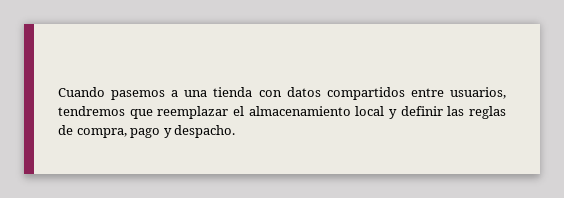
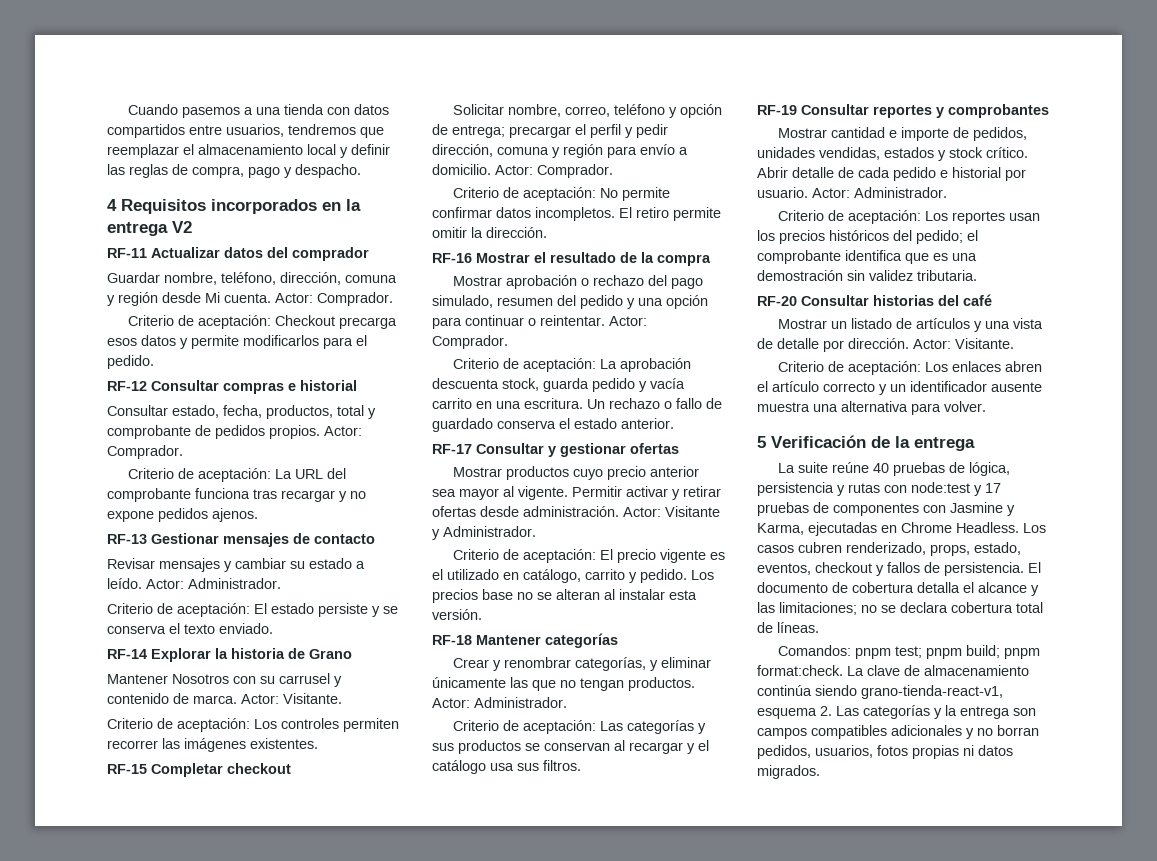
(236, 131) none -> [107,199,361,214] [107,221,192,236] [107,247,369,261] [107,272,397,285] [107,292,393,306] [127,315,397,329] [107,335,367,349] [107,355,154,369] [107,380,357,394] [107,405,376,419] [107,425,362,439] [107,445,183,459] [127,468,346,482] [107,488,366,502] [107,508,258,522] [107,533,375,547] [107,558,365,572] [107,578,281,589] [107,603,398,617] [107,623,273,634] [107,648,352,662] [107,673,342,687] [107,693,342,704] [107,718,399,732] [107,738,318,752] [107,763,291,777] [452,104,722,118] [432,124,668,138] [432,144,688,158] [432,164,613,178] [452,187,670,201] [432,207,721,221] [432,227,547,238] [432,252,711,266] [452,275,703,289] [432,295,708,309] [432,315,647,329] [432,335,508,349] [452,358,691,372] [432,378,685,392] [432,398,722,409] [432,418,674,432] [432,443,679,457] [452,466,699,480] [432,486,721,500] [432,506,720,517] [432,526,536,540] [452,549,725,563] [432,569,714,583] [432,589,697,603] [432,609,482,620] [432,633,618,648] [452,657,711,671] [432,677,695,691] [432,697,567,708] [452,720,706,734] [432,740,709,754] [432,760,581,774] [757,104,1049,118] [777,127,1027,141] [757,147,1028,161] [757,167,1026,181] [757,187,947,198] [777,210,1040,224] [757,230,978,244] [757,250,977,264] [757,270,977,281] [757,294,992,306] [777,318,1043,332] [757,338,1014,352] [777,361,1042,375] [757,381,1042,395] [757,401,986,415] [757,435,975,451] [777,462,1010,476] [757,482,1001,496] [757,502,1015,516] [757,522,1046,536] [757,542,1021,556] [757,562,1041,576] [757,582,1039,596] [757,602,1043,615] [757,622,819,633] [777,645,1040,659] [757,665,1029,676] [757,685,1003,699] [757,705,1036,719] [757,725,1039,739] [757,745,1013,759] [757,765,820,779] // 4 Requisitos incorporados en la entrega V2 // RF-11 Actualizar datos del comprador // Guardar nombre, teléfono, dirección, comuna y región desde Mi cuenta. Actor: Comprador. // Criterio de aceptación: Checkout precarga esos datos y permite modificarlos para el pedido. // RF-12 Consultar compras e historial // Consultar estado, fecha, productos, total y comprobante de pedidos propios. Actor: Comprador. // Criterio de aceptación: La URL del comprobante funciona tras recargar y no expone pedidos ajenos. // RF-13 Gestionar mensajes de contacto // Revisar mensajes y cambiar su estado a leído. Actor: Administrador. // Criterio de aceptación: El estado persiste y se conserva el texto enviado. // RF-14 Explorar la historia de Grano // Mantener Nosotros con su carrusel y contenido de marca. Actor: Visitante. // Criterio de aceptación: Los controles permiten recorrer las imágenes existentes. // RF-15 Completar checkout // Solicitar nombre, correo, teléfono y opción de entrega; precargar el perfil y pedir dirección, comuna y región para envío a domicilio. Actor: Comprador. // Criterio de aceptación: No permite confirmar datos incompletos. El retiro permite omitir la dirección. // RF-16 Mostrar el resultado de la compra // Mostrar aprobación o rechazo del pago simulado, resumen del pedido y una opción para continuar o reintentar. Actor: Comprador. // Criterio de aceptación: La aprobación descuenta stock, guarda pedido y vacía carrito en una escritura. Un rechazo o fallo de guardado conserva el estado anterior. // RF-17 Consultar y gestionar ofertas // Mostrar productos cuyo precio anterior sea mayor al vigente. Permitir activar y retirar ofertas desde administración. Actor: Visitante y Administrador. // Criterio de aceptación: El precio vigente es el utilizado en catálogo, carrito y pedido. Los precios base no se alteran al instalar esta versión. // RF-18 Mantener categorías // Crear y renombrar categorías, y eliminar únicamente las que no tengan productos. Actor: Administrador. // Criterio de aceptación: Las categorías y sus productos se conservan al recargar y el catálogo usa sus filtros. // RF-19 Consultar reportes y comprobantes // Mostrar cantidad e importe de pedidos, unidades vendidas, estados y stock crítico. Abrir detalle de cada pedido e historial por usuario. Actor: Administrador. // Criterio de aceptación: Los reportes usan los precios históricos del pedido; el comprobante identifica que es una demostración sin validez tributaria. // RF-20 Consultar historias del café // Mostrar un listado de artículos y una vista de detalle por dirección. Actor: Visitante. // Criterio de aceptación: Los enlaces abren el artículo correcto y un identificador ausente muestra una alternativa para volver. // 5 Verificación de la entrega // La suite reúne 40 pruebas de lógica, persistencia y rutas con node:test y 17 pruebas de componentes con Jasmine y Karma, ejecutadas en Chrome Headless. Los casos cubren renderizado, props, estado, eventos, checkout y fallos de persistencia. El documento de cobertura detalla el alcance y las limitaciones; no se declara cobertura total de líneas. // Comandos: pnpm test; pnpm build; pnpm format:check. La clave de almacenamiento continúa siendo grano-tienda-react-v1, esquema 2. Las categorías y la entrega son campos compatibles adicionales y no borran pedidos, usuarios, fotos propias ni datos migrados.

